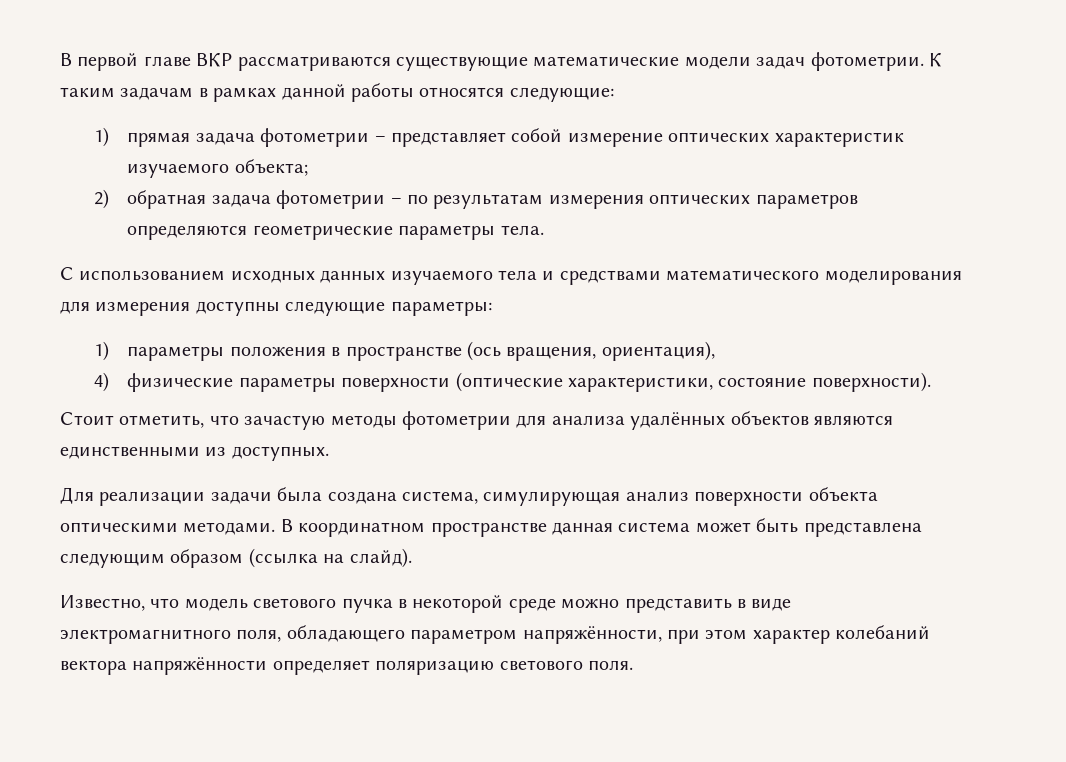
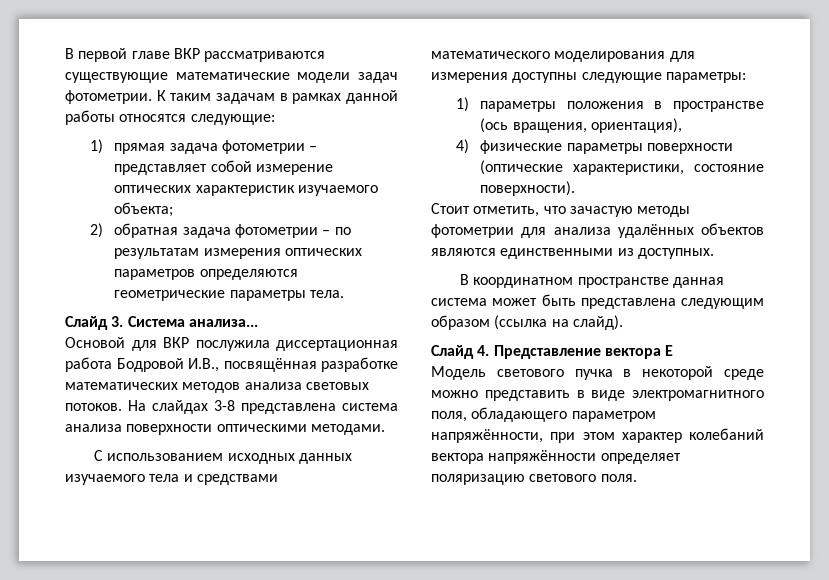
(544, 230) none -> [65,316,258,330] [65,337,398,351] [65,357,398,372] [65,382,369,393] [65,400,398,414] [65,424,385,435] // Слайд 3. Система анализа... // Основой для ВКР послужила диссертационная работа Бодровой И.В., посвящённая разработке математических методов анализа световых потоков. На слайдах 3-8 представлена система анализа поверхности оптическими методами.
[60,487,878,506] [60,522,276,535] Для реализации задачи была создана система, симулирующая анализ поверхности объекта оптическими методами. -> (714, 253) none
[60,595,248,611] Известно, что модель -> [431,345,674,359] [431,366,486,380] Слайд 4. Представление вектора E // Модель

